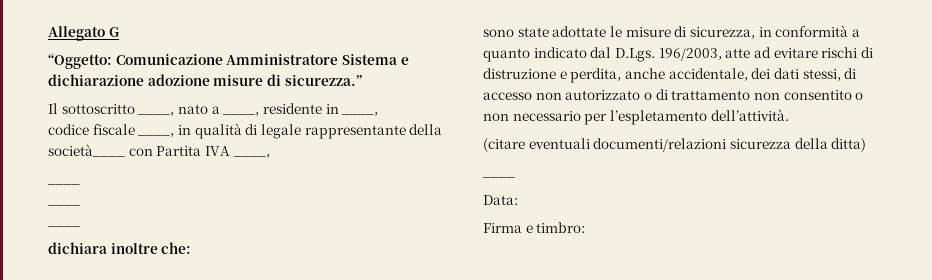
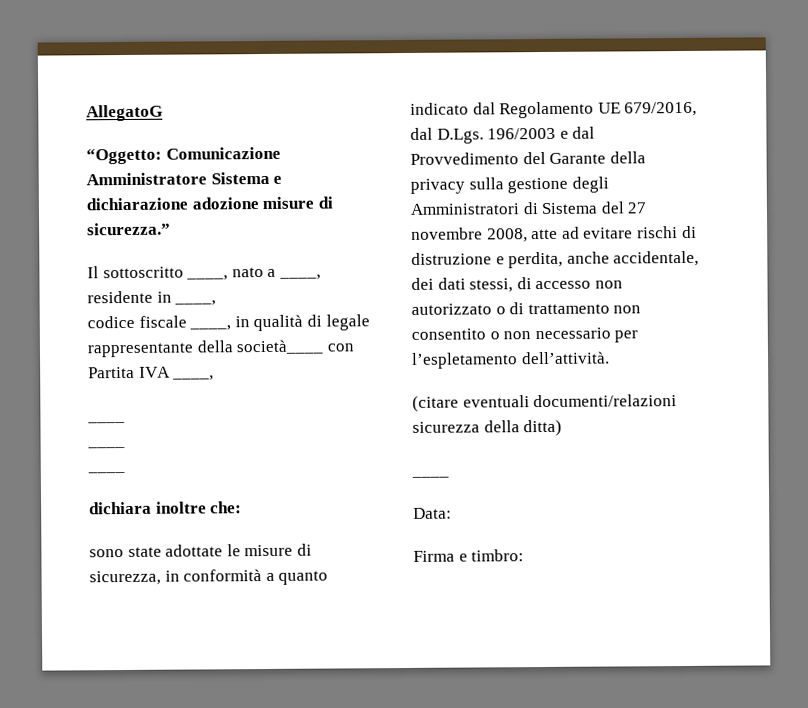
[48,26,120,41] Allegato G -> [86,104,163,122] AllegatoG
[614,48,722,62] D.Lgs. 196/2003, -> [499,101,698,119] [410,126,596,144] [410,151,646,165] [410,176,609,194] [410,201,647,215] [411,227,528,243] Regolamento UE 679/2016, dal D.Lgs. 196/2003 e dal Provvedimento del Garante della privacy sulla gestione degli Amministratori di Sistema del 27 novembre 2008,

